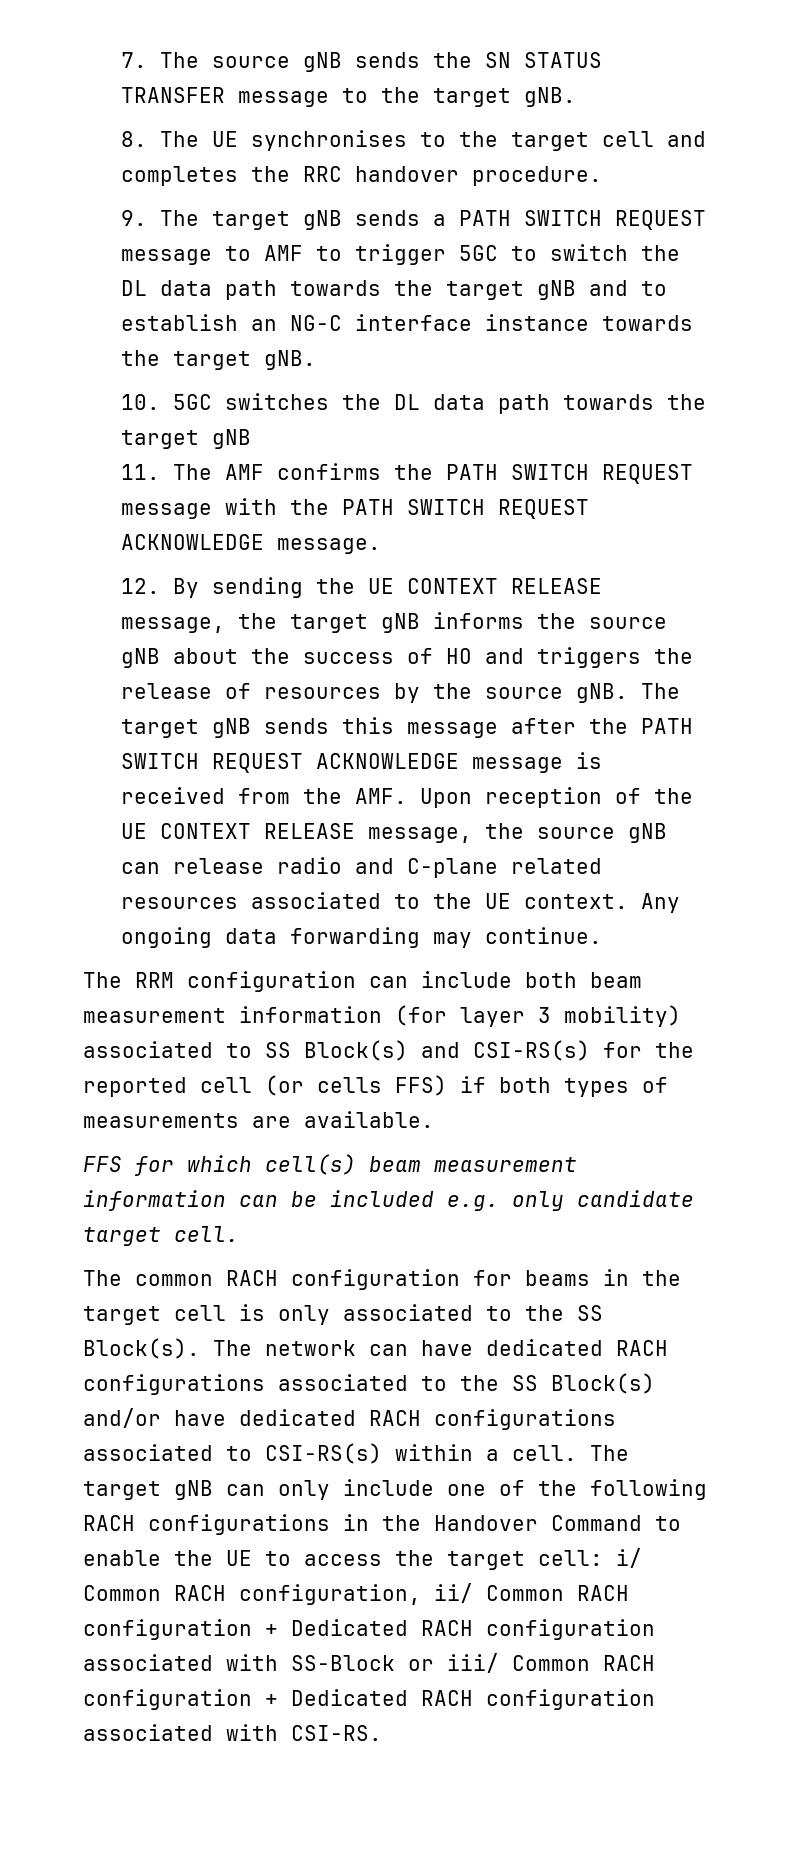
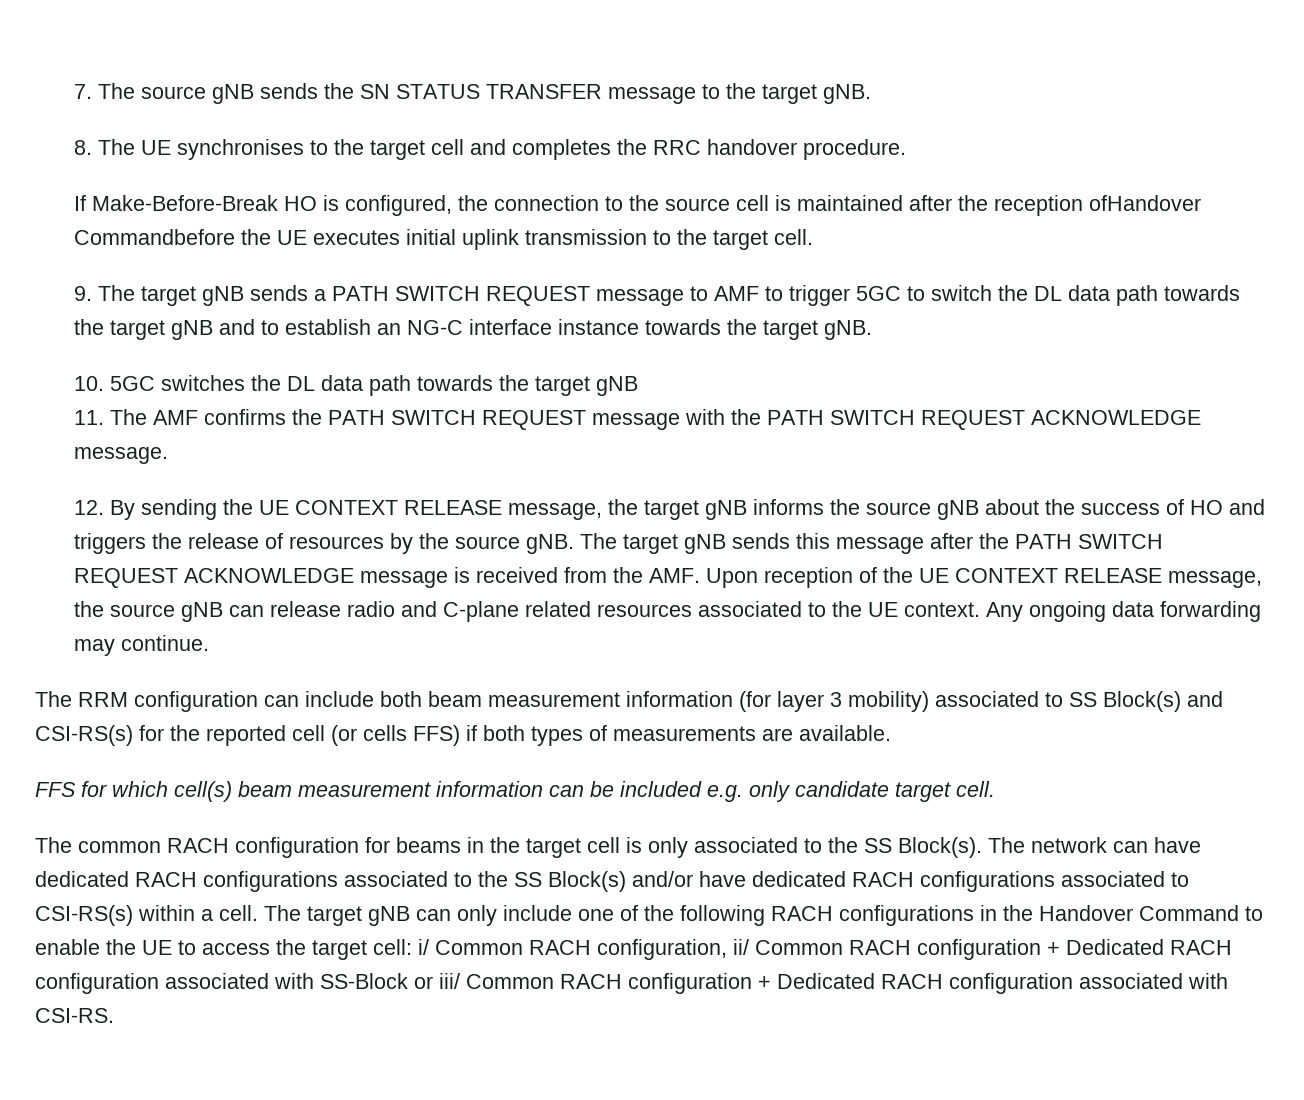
(602, 176) none -> [73,195,1201,216] [73,229,813,250] // If Make-Before-Break HO is configured, the connection to the source cell is maintained after the reception ofHandover Commandbefore the UE executes initial uplink transmission to the target cell.

